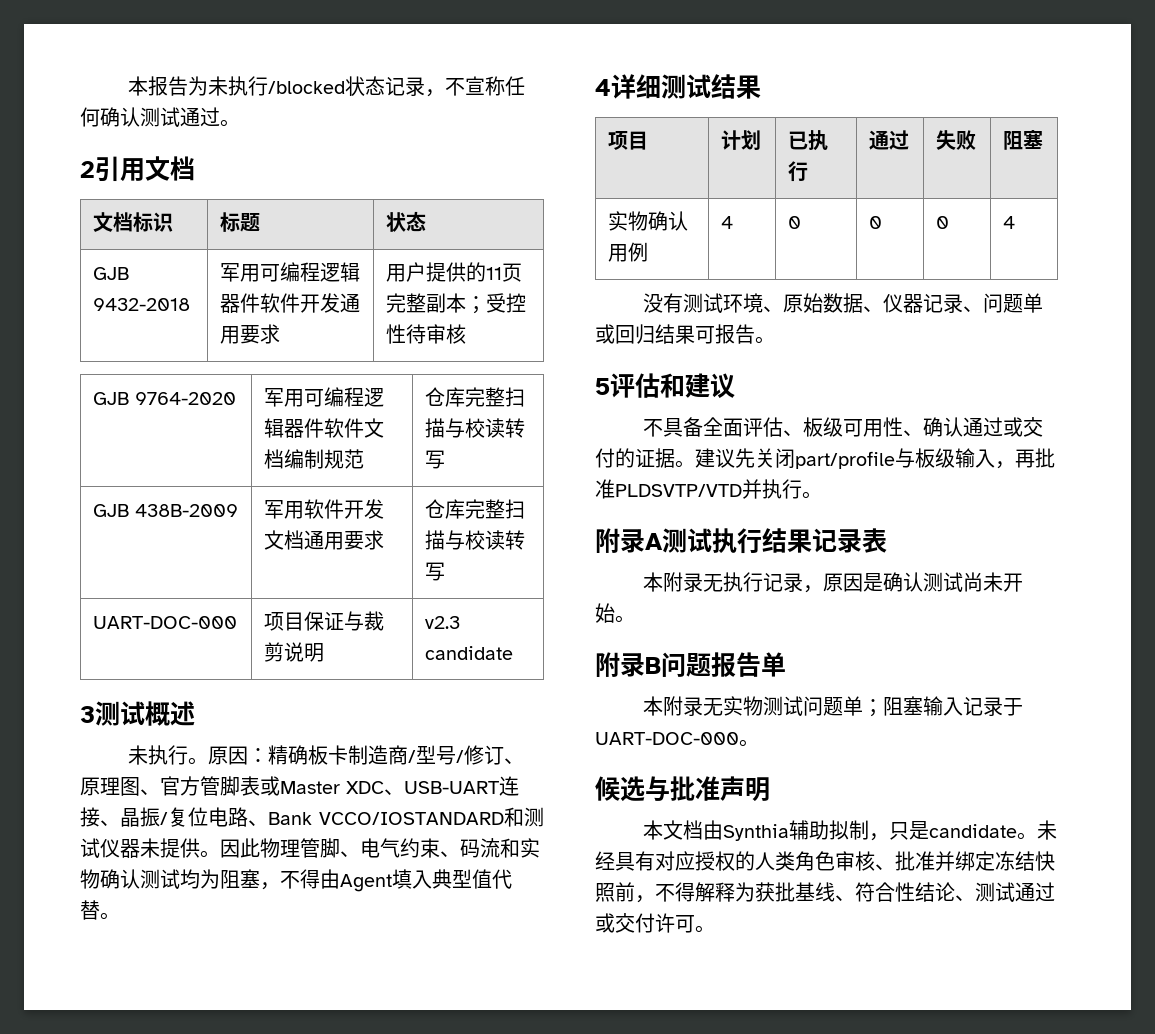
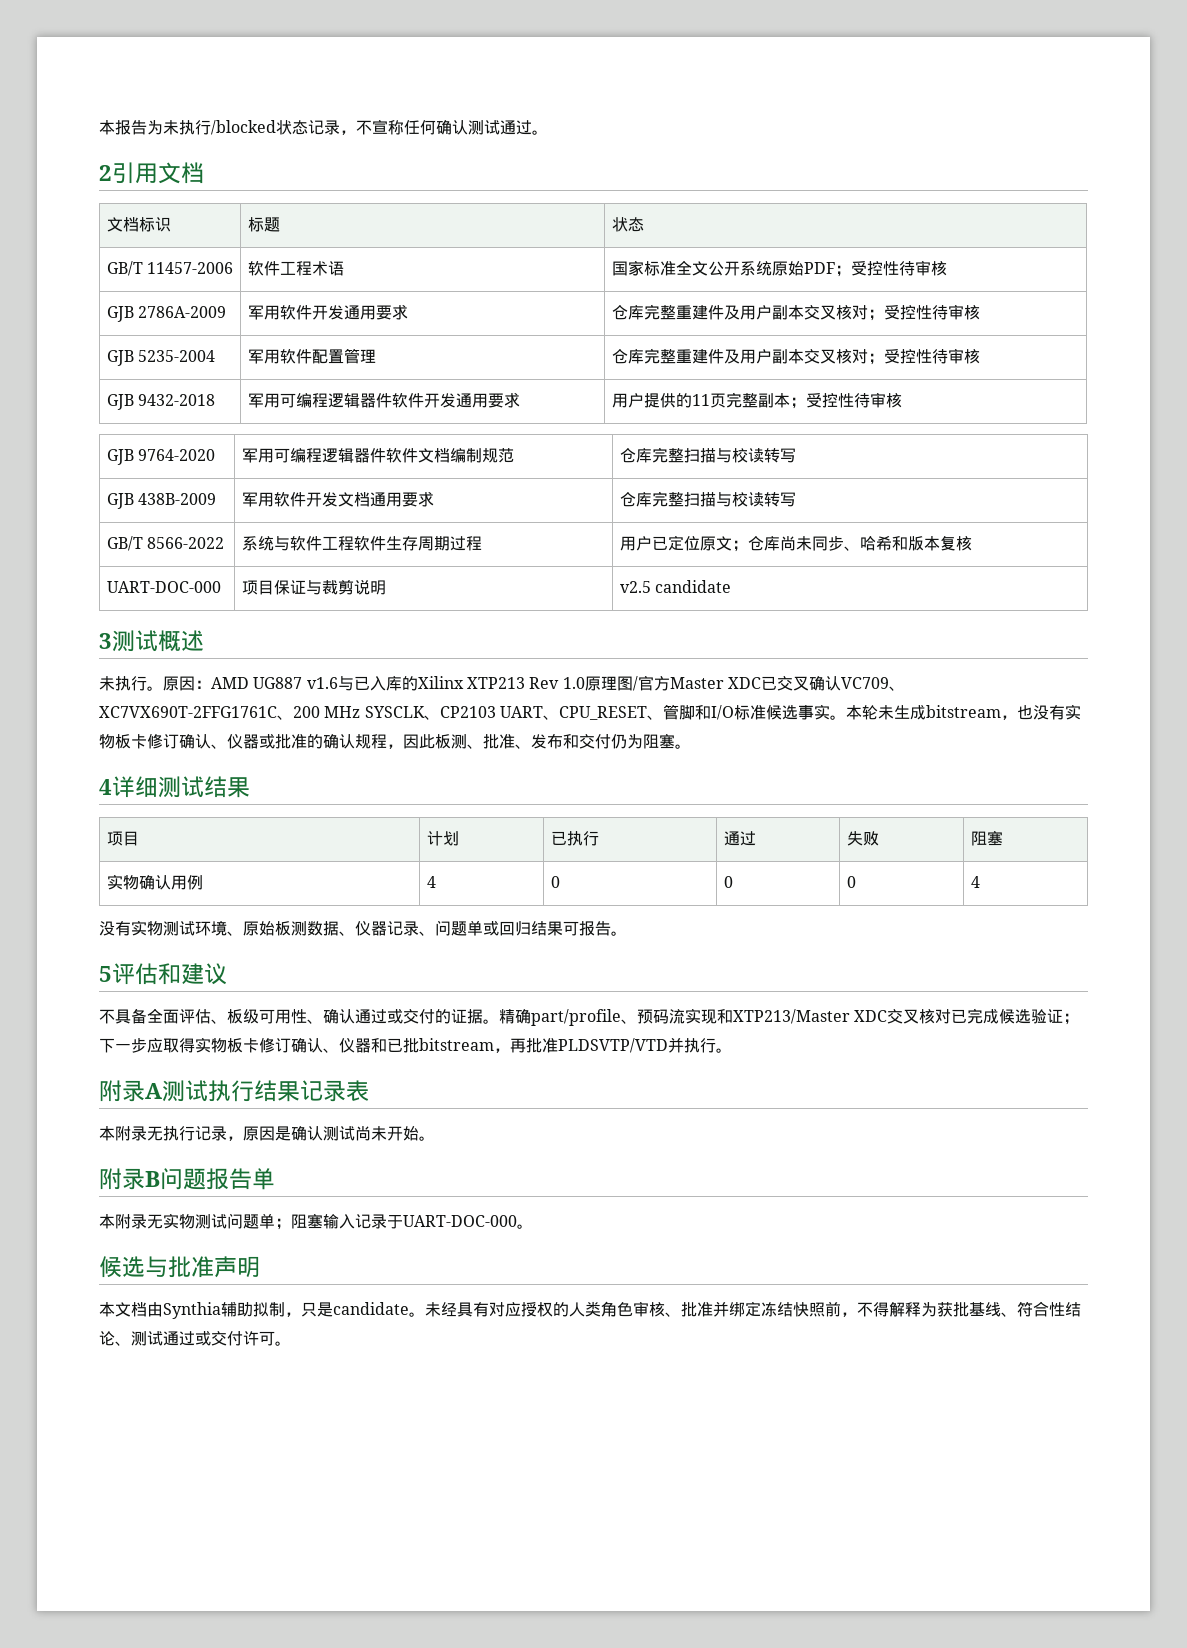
(427, 221) none -> [106,261,234,276] [247,260,344,276] [611,260,947,277] [106,306,227,322] [247,304,408,320] [611,304,980,321] [106,350,216,366] [247,348,376,364] [611,348,980,365] // GB/T 11457-2006 | 软件工程术语 | 国家标准全文公开系统原始PDF；受控性待审核 // GJB 2786A-2009 | 军用软件开发通用要求 | 仓库完整重建件及用户副本交叉核对；受控性待审核 // GJB 5235-2004 | 军用软件配置管理 | 仓库完整重建件及用户副本交叉核对；受控性待审核
(446, 571) none -> [106,536,225,551] [241,535,482,551] [619,535,972,552] // GB/T 8566-2022 | 系统与软件工程软件生存周期过程 | 用户已定位原文；仓库尚未同步、哈希和版本复核
[425,616,461,629] v2.3 -> [619,581,651,593] v2.5
[268,745,525,765] [80,776,519,796] [80,807,544,827] [80,838,540,858] [80,869,512,892] [80,900,100,920] 精确板卡制造商/型号/修订、原理图、官方管脚表或Master XDC、USB-UART连接、晶振/复位电路、Bank VCCO/IOSTANDARD和测试仪器未提供。因此物理管脚、电气约束、码流和实物确认测试均为阻塞，不得由Agent填入典型值代替 -> [211,675,905,691] [99,704,1081,720] [99,733,675,749] AMD UG887 v1.6与已入库的Xilinx XTP213 Rev 1.0原理图/官方Master XDC已交叉确认VC709、XC7VX690T-2FFG1761C、200 MHz SYSCLK、CP2103 UART、CPU_RESET、管脚和I/O标准候选事实。本轮未生成bitstream，也没有实物板卡修订确认、仪器或批准的确认规程，因此板测、批准、发布和交付仍为阻塞
(684, 303) none -> [131,920,163,936] 实物
(824, 303) none -> [275,921,307,936] 板测
[695,448,995,469] 建议先关闭part/profile与板级输入 -> [499,1008,1080,1026] [99,1037,494,1053] 精确part/profile、预码流实现和XTP213/Master XDC交叉核对已完成候选验证；下一步应取得实物板卡修订确认、仪器和已批bitstream

